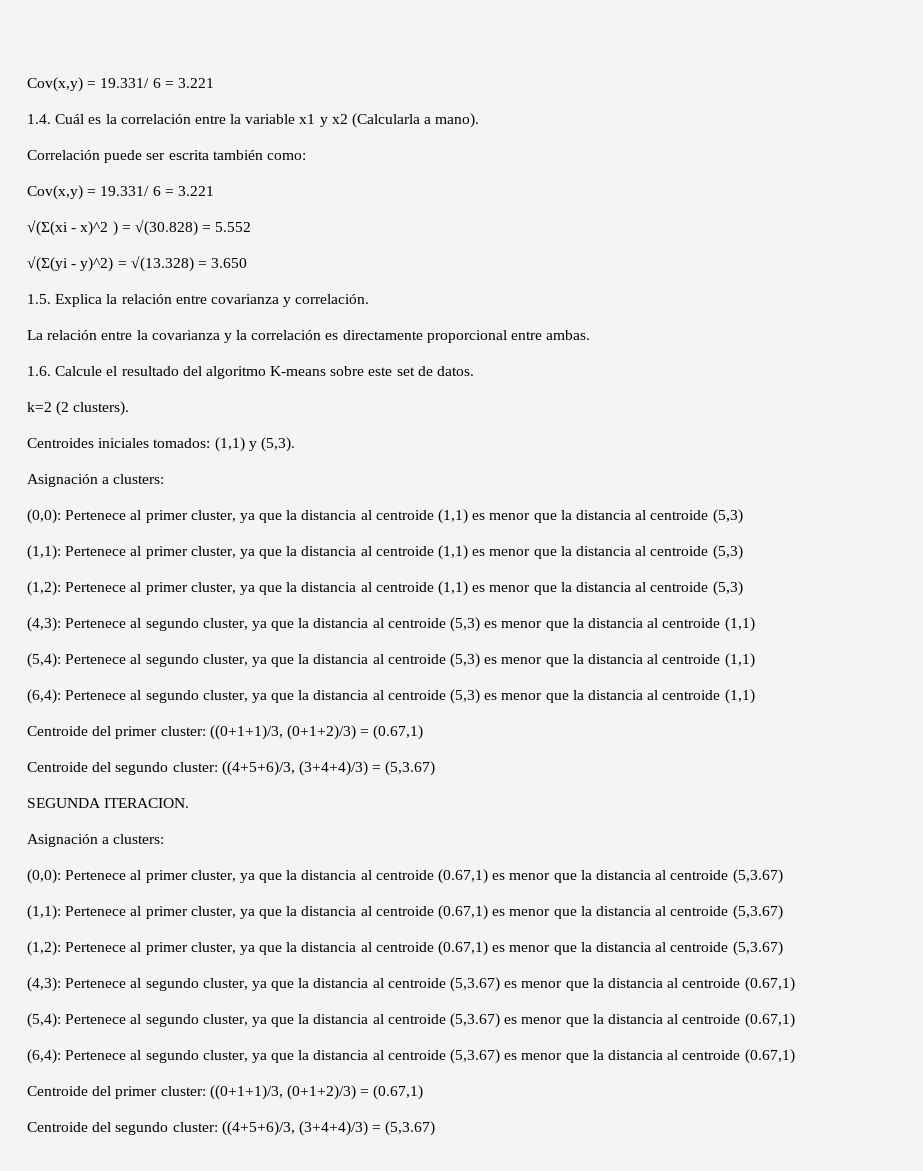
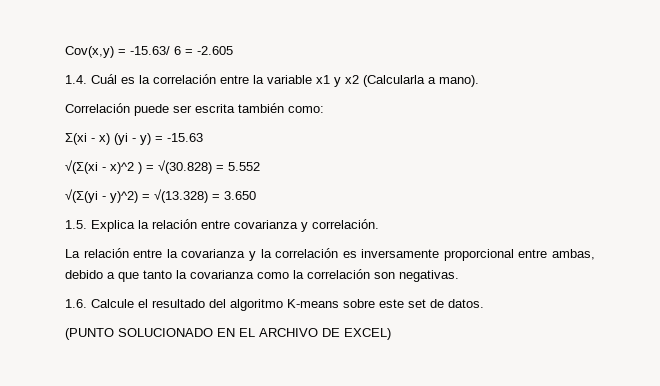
[27,77,214,92] Cov(x,y) = 19.331/ 6 = 3.221 -> [65,46,233,58] Cov(x,y) = -15.63/ 6 = -2.605
[27,185,214,200] Cov(x,y) = 19.331/ 6 = 3.221 -> [65,133,203,145] Σ(xi - x) (yi - y) = -15.63
[342,330,423,340] directamente -> [361,249,440,258] inversamente
[546,330,591,340] ambas. -> [552,249,595,260] [65,269,459,282] ambas, debido a que tanto la covarianza como la correlación son negativas.
[27,401,130,416] [27,437,295,452] [27,474,165,487] [27,509,743,524] [27,545,743,560] [27,581,743,596] [27,617,755,632] [27,653,755,668] [27,689,755,704] [27,725,424,740] [27,761,436,776] [27,798,190,808] [27,834,165,847] [27,869,783,884] [27,905,783,920] [27,941,783,956] [27,977,795,992] [27,1013,795,1028] [27,1049,795,1064] [27,1085,424,1100] [27,1121,436,1136] k=2 (2 clusters). // Centroides iniciales tomados: (1,1) y (5,3). // Asignación a clusters: // (0,0): Pertenece al primer cluster, ya que la distancia al centroide (1,1) es menor que la distancia al centroide (5,3) // (1,1): Pertenece al primer cluster, ya que la distancia al centroide (1,1) es menor que la distancia al centroide (5,3) // (1,2): Pertenece al primer cluster, ya que la distancia al centroide (1,1) es menor que la distancia al centroide (5,3) // (4,3): Pertenece al segundo cluster, ya que la distancia al centroide (5,3) es menor que la distancia al centroide (1,1) // (5,4): Pertenece al segundo cluster, ya que la distancia al centroide (5,3) es menor que la distancia al centroide (1,1) // (6,4): Pertenece al segundo cluster, ya que la distancia al centroide (5,3) es menor que la distancia al centroide (1,1) // Centroide del primer cluster: ((0+1+1)/3, (0+1+2)/3) = (0.67,1) // Centroide del segundo cluster: ((4+5+6)/3, (3+4+4)/3) = (5,3.67) // SEGUNDA ITERACION. // Asignación a clusters: // (0,0): Pertenece al primer cluster, ya que la distancia al centroide (0.67,1) es menor que la distancia al centroide (5,3.67) // (1,1): Pertenece al primer cluster, ya que la distancia al centroide (0.67,1) es menor que la distancia al centroide (5,3.67) // (1,2): Pertenece al primer cluster, ya que la distancia al centroide (0.67,1) es menor que la distancia al centroide (5,3.67) // (4,3): Pertenece al segundo cluster, ya que la distancia al centroide (5,3.67) es menor que la distancia al centroide (0.67,1) // (5,4): Pertenece al segundo cluster, ya que la distancia al centroide (5,3.67) es menor que la distancia al centroide (0.67,1) // (6,4): Pertenece al segundo cluster, ya que la distancia al centroide (5,3.67) es menor que la distancia al centroide (0.67,1) // Centroide del primer cluster: ((0+1+1)/3, (0+1+2)/3) = (0.67,1) // Centroide del segundo cluster: ((4+5+6)/3, (3+4+4)/3) = (5,3.67) -> [65,328,391,340] (PUNTO SOLUCIONADO EN EL ARCHIVO DE EXCEL)

